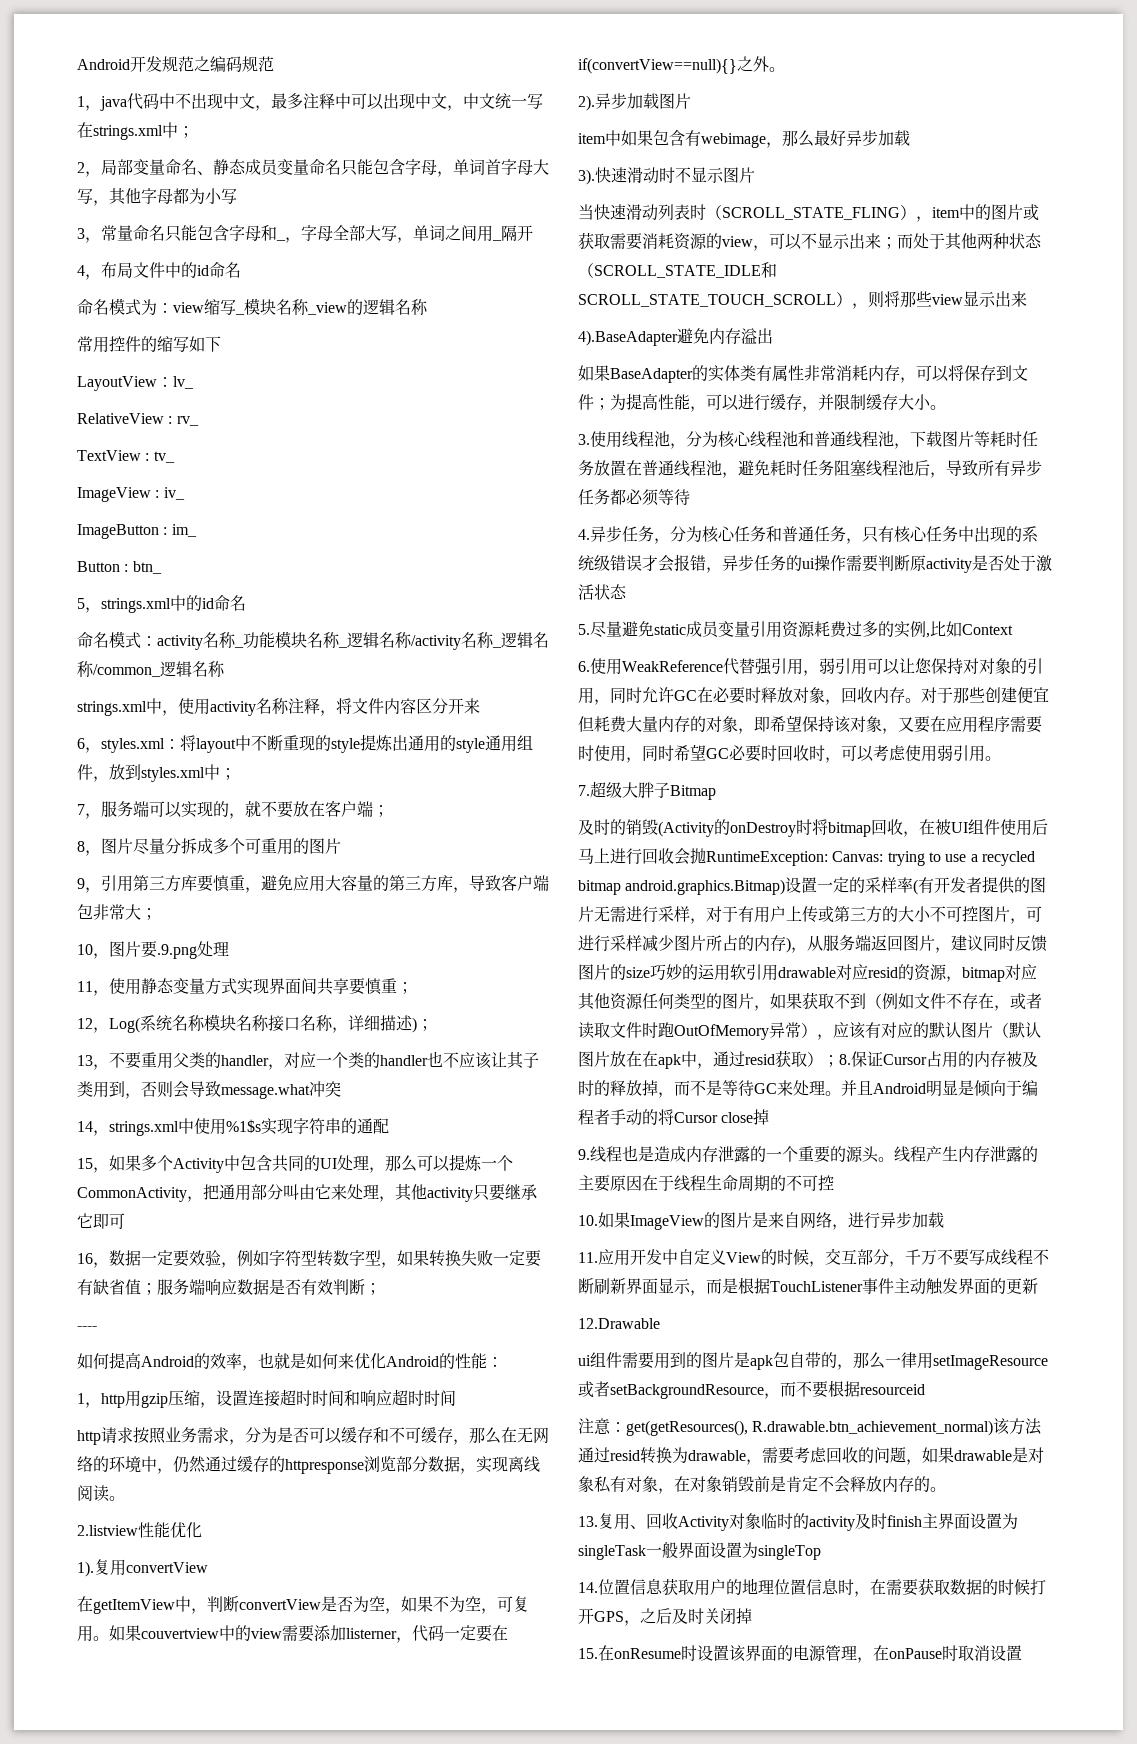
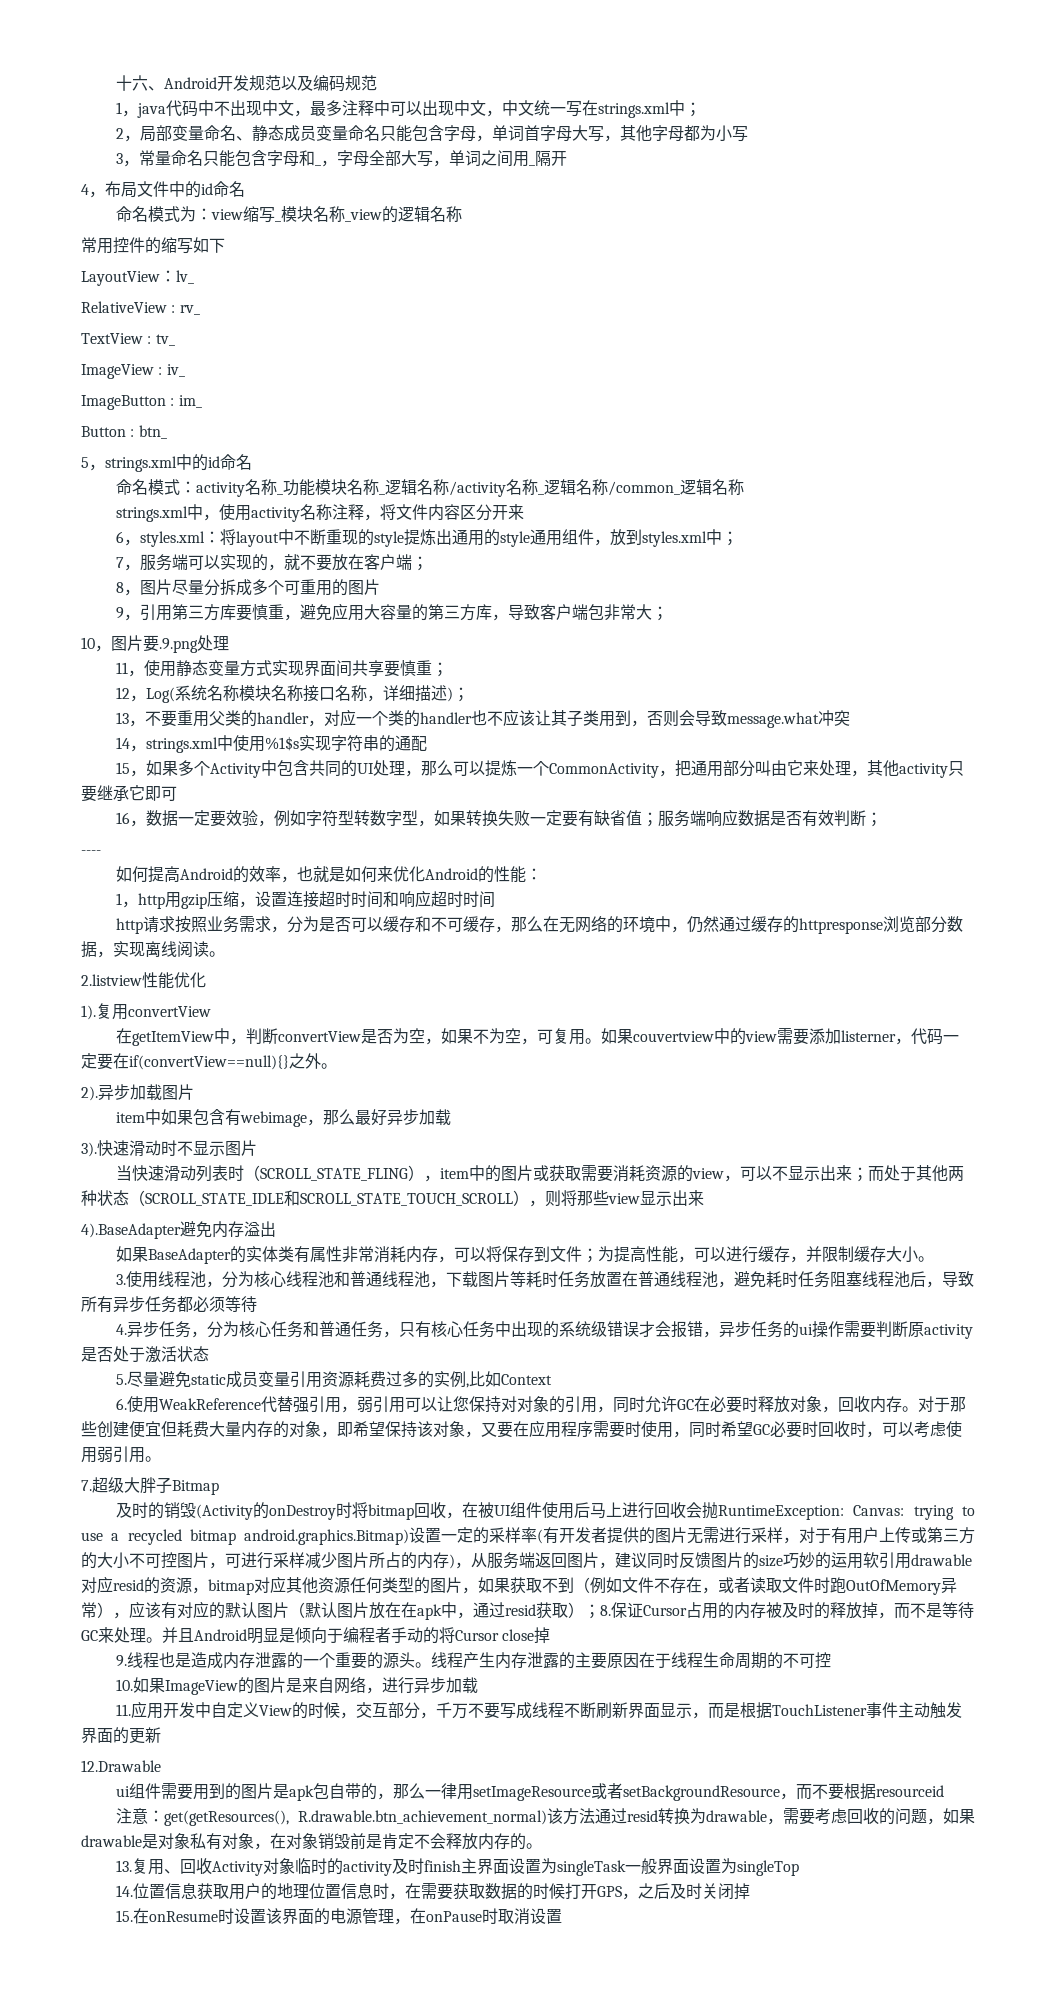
(77, 64) none -> [116,75,165,91] 十六、
[194,56,210,72] 之 -> [281,75,314,91] 以及

